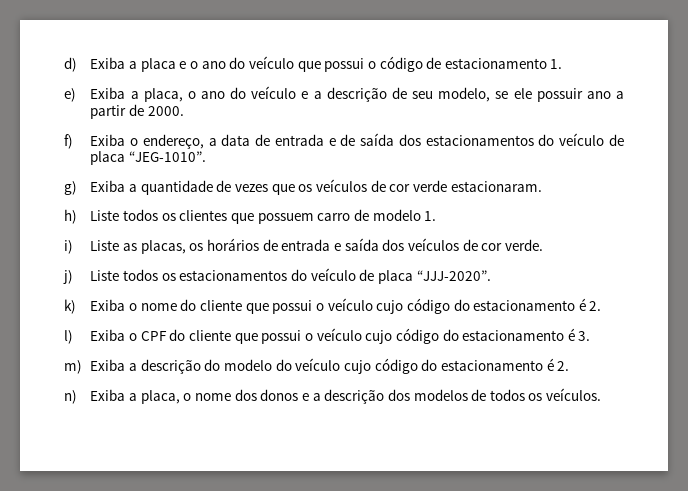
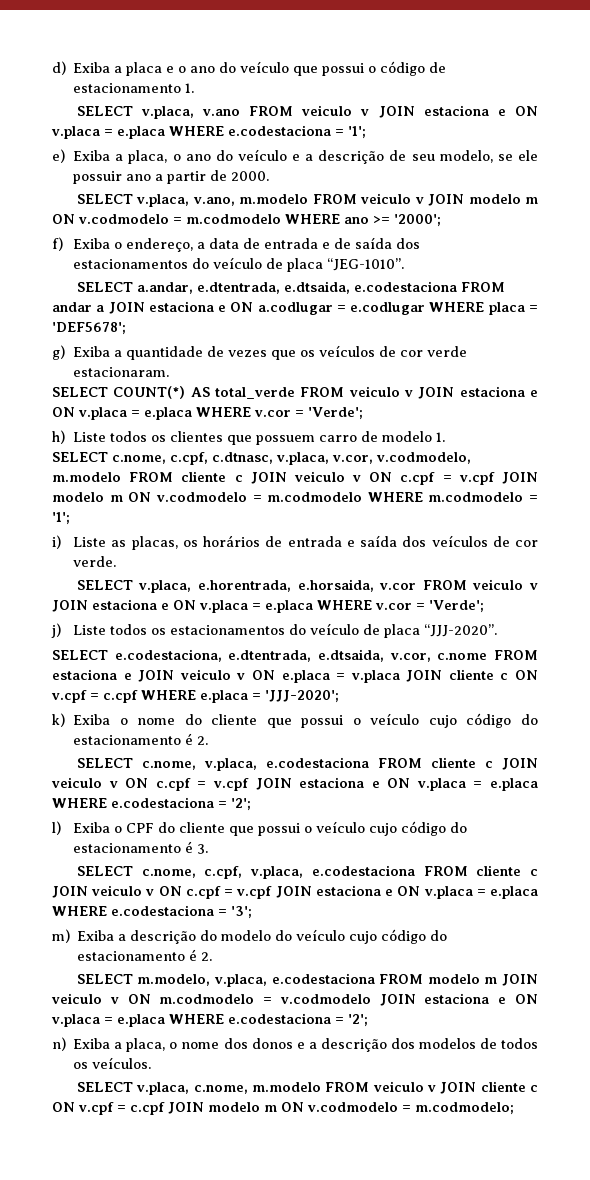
(563, 64) none -> [76,105,538,119] [51,125,366,139] // SELECT v.placa, v.ano FROM veiculo v JOIN estaciona e ON v.placa = e.placa WHERE e.codestaciona = '1';
(184, 111) none -> [76,193,538,207] [52,214,441,227] // SELECT v.placa, v.ano, m.modelo FROM veiculo v JOIN modelo m ON v.codmodelo = m.codmodelo WHERE ano >= '2000';
(207, 156) none -> [76,281,505,294] [52,301,538,315] [52,322,126,335] // SELECT a.andar, e.dtentrada, e.dtsaida, e.codestaciona FROM andar a JOIN estaciona e ON a.codlugar = e.codlugar WHERE placa = 'DEF5678';
(542, 186) none -> [52,386,538,399] [52,407,363,420] // SELECT COUNT(*) AS total_verde FROM veiculo v JOIN estaciona e ON v.placa = e.placa WHERE v.cor = 'Verde';
(437, 216) none -> [52,452,471,465] [52,471,538,485] [52,492,538,502] [52,512,70,525] // SELECT c.nome, c.cpf, c.dtnasc, v.placa, v.cor, v.codmodelo, m.modelo FROM cliente c JOIN veiculo v ON c.cpf = v.cpf JOIN modelo m ON v.codmodelo = m.codmodelo WHERE m.codmodelo = '1';
(543, 245) none -> [76,579,538,593] [52,599,484,613] // SELECT v.placa, e.horentrada, e.horsaida, v.cor FROM veiculo v JOIN estaciona e ON v.placa = e.placa WHERE v.cor = 'Verde';
(491, 275) none -> [52,649,538,662] [52,669,538,683] [51,690,339,703] // SELECT e.codestaciona, e.dtentrada, e.dtsaida, v.cor, c.nome FROM estaciona e JOIN veiculo v ON e.placa = v.placa JOIN cliente c ON v.cpf = c.cpf WHERE e.placa = 'JJJ-2020';
(602, 306) none -> [76,757,538,771] [51,777,538,791] [52,797,251,811] // SELECT c.nome, v.placa, e.codestaciona FROM cliente c JOIN veiculo v ON c.cpf = v.cpf JOIN estaciona e ON v.placa = e.placa WHERE e.codestaciona = '2';
(591, 336) none -> [76,865,539,879] [52,885,538,899] [52,905,252,919] // SELECT c.nome, c.cpf, v.placa, e.codestaciona FROM cliente c JOIN veiculo v ON c.cpf = v.cpf JOIN estaciona e ON v.placa = e.placa WHERE e.codestaciona = '3';
(570, 366) none -> [76,973,538,987] [51,993,538,1006] [51,1013,368,1027] // SELECT m.modelo, v.placa, e.codestaciona FROM modelo m JOIN veiculo v ON m.codmodelo = v.codmodelo JOIN estaciona e ON v.placa = e.placa WHERE e.codestaciona = '2';
(602, 394) none -> [76,1081,539,1095] [52,1102,514,1115] // SELECT v.placa, c.nome, m.modelo FROM veiculo v JOIN cliente c ON v.cpf = c.cpf JOIN modelo m ON v.codmodelo = m.codmodelo;

